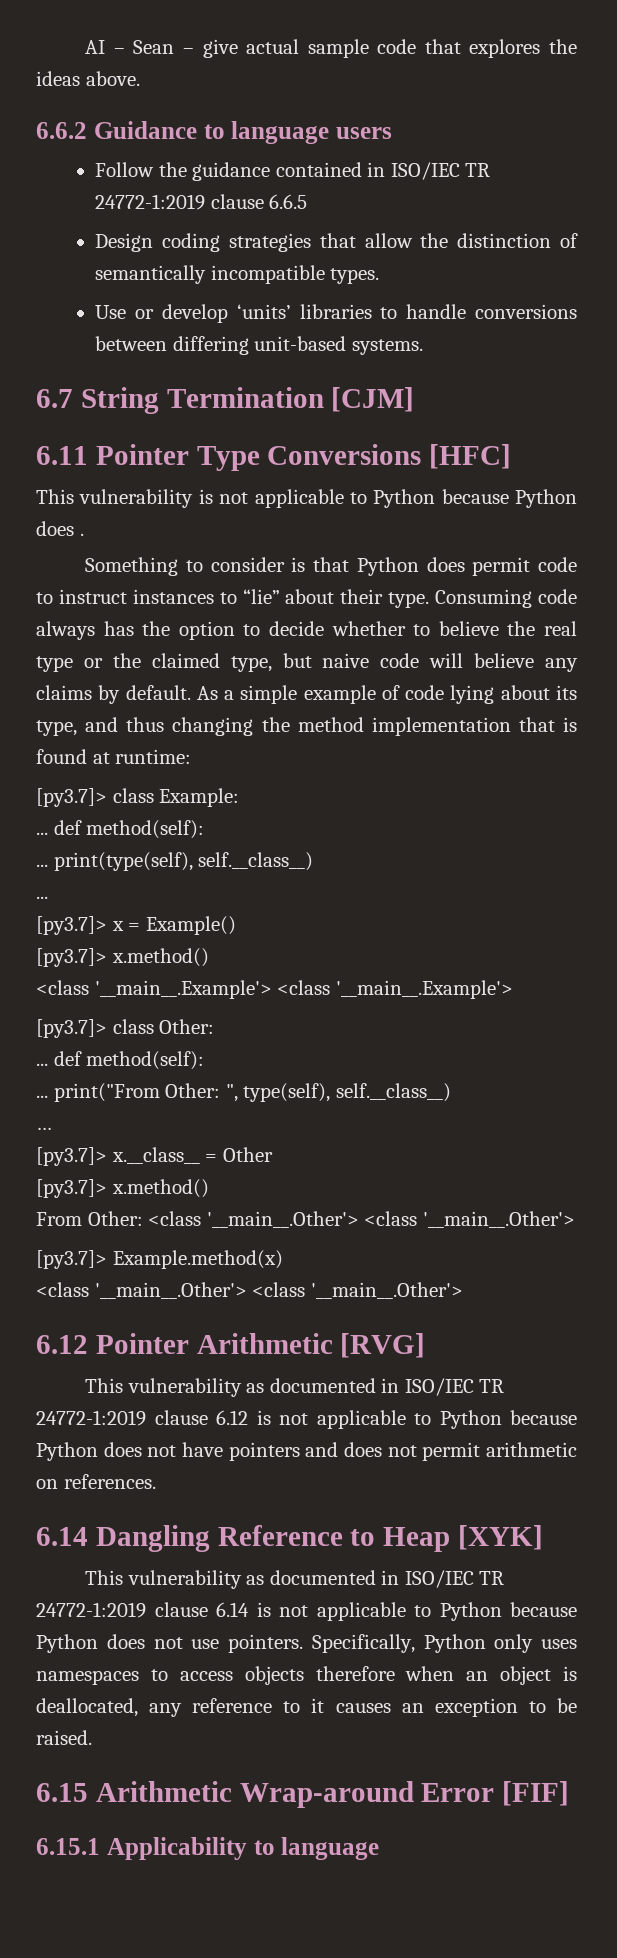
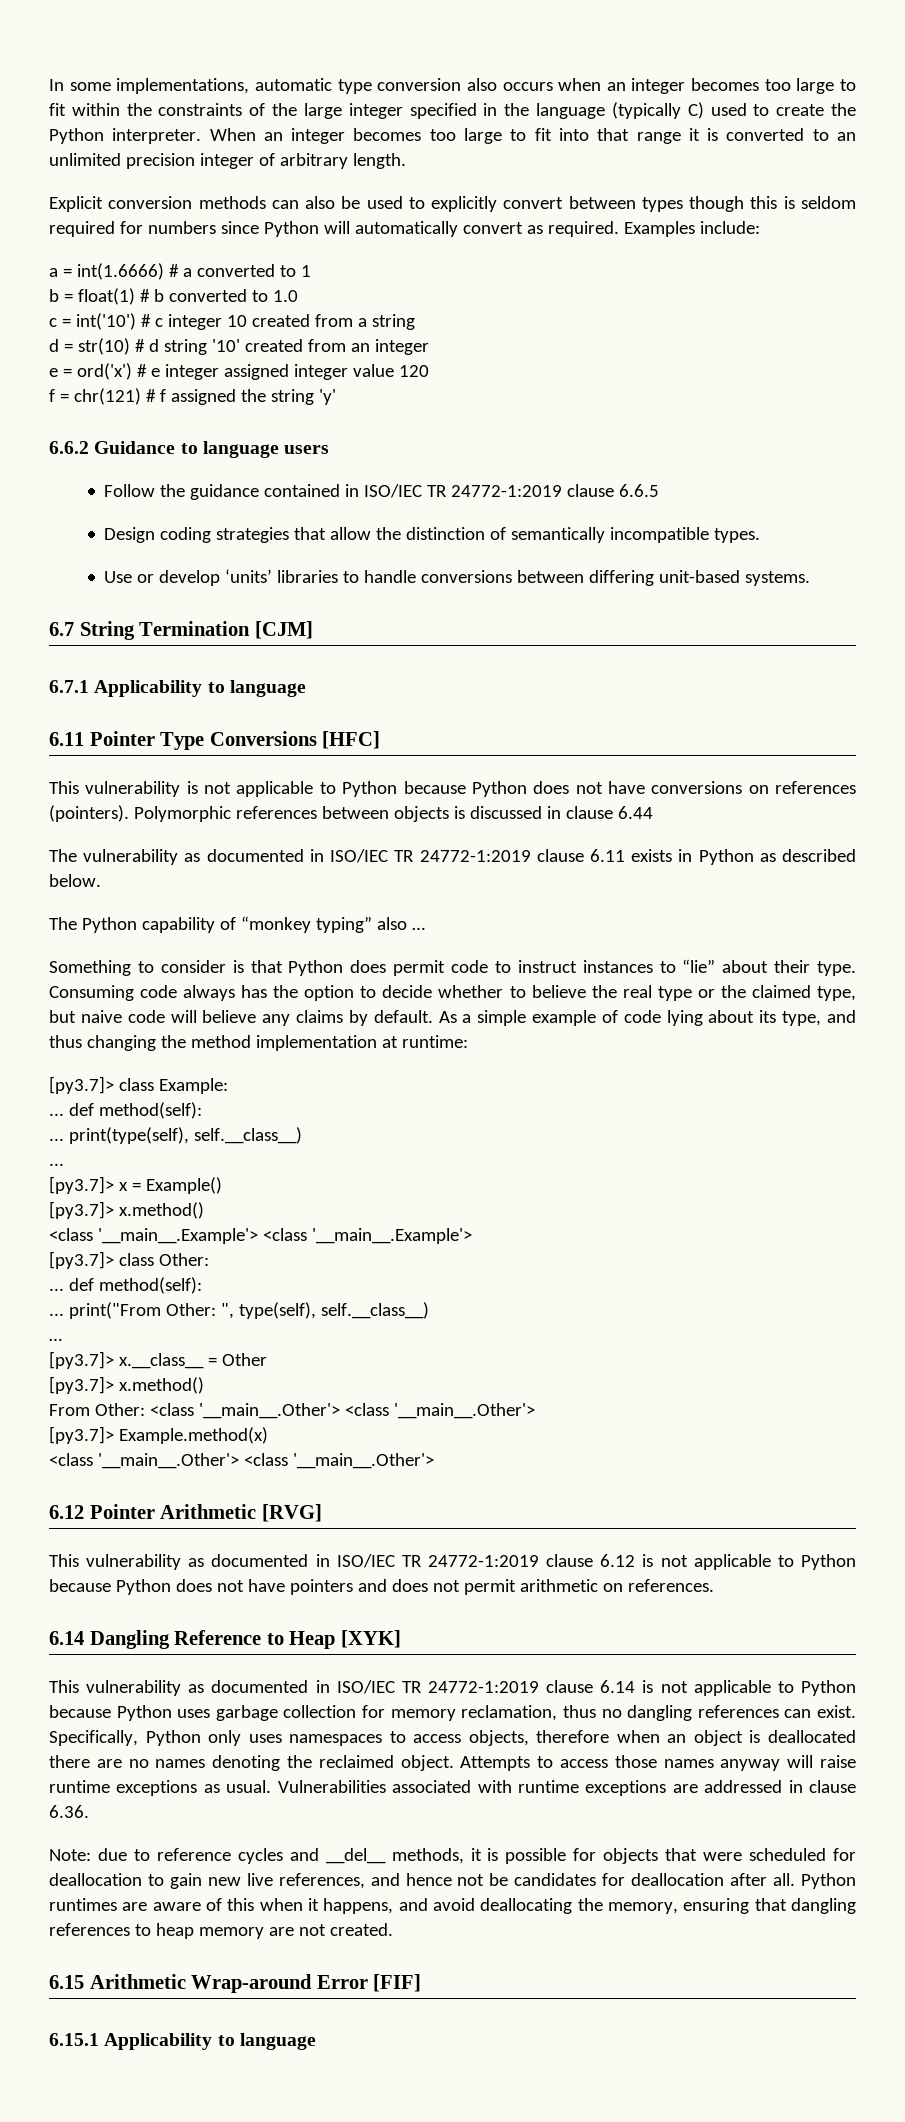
[85,39,577,58] [36,71,140,86] AI – Sean – give actual sample code that explores the ideas above. -> [49,78,856,94] [49,102,857,119] [49,128,856,144] [49,153,406,169] [49,196,856,212] [49,221,760,237] [49,263,311,280] [49,288,298,305] [49,313,415,330] [49,338,429,355] [49,363,429,380] [49,388,336,405] In some implementations, automatic type conversion also occurs when an integer becomes too large to fit within the constraints of the large integer specified in the language (typically C) used to create the Python interpreter. When an integer becomes too large to fit into that range it is converted to an unlimited precision integer of arbitrary length. // Explicit conversion methods can also be used to explicitly convert between types though this is seldom required for numbers since Python will automatically convert as required. Examples include: // a = int(1.6666) # a converted to 1 // b = float(1) # b converted to 1.0 // c = int('10') # c integer 10 created from a string // d = str(10) # d string '10' created from an integer // e = ord('x') # e integer assigned integer value 120 // f = chr(121) # f assigned the string 'y'
(415, 399) none -> [49,680,306,697] // 6.7.1 Applicability to language
[79,533,84,536] . -> [575,781,856,794] [49,805,653,822] [49,849,856,865] [49,874,101,887] [49,916,425,933] not have conversions on references (pointers). Polymorphic references between objects is discussed in clause 6.44 // The vulnerability as documented in ISO/IEC TR 24772-1:2019 clause 6.11 exists in Python as described below. // The Python capability of “monkey typing” also …
[518,717,577,732] [36,749,87,764] that is found -> (377, 1043) none
[106,1634,303,1653] does not use pointers. -> [177,1705,856,1721] uses garbage collection for memory reclamation, thus no dangling references can exist.
[244,1666,304,1685] objects -> [468,1730,529,1746] objects,
[36,1698,577,1717] [36,1730,92,1745] deallocated, any reference to it causes an exception to be raised. -> [768,1730,857,1743] [49,1755,856,1771] [49,1780,856,1796] [49,1805,89,1818] [49,1848,856,1864] [49,1873,856,1889] [49,1898,857,1914] [49,1923,393,1939] deallocated there are no names denoting the reclaimed object. Attempts to access those names anyway will raise runtime exceptions as usual. Vulnerabilities associated with runtime exceptions are addressed in clause 6.36. // Note: due to reference cycles and __del__ methods, it is possible for objects that were scheduled for deallocation to gain new live references, and hence not be candidates for deallocation after all. Python runtimes are aware of this when it happens, and avoid deallocating the memory, ensuring that dangling references to heap memory are not created.

